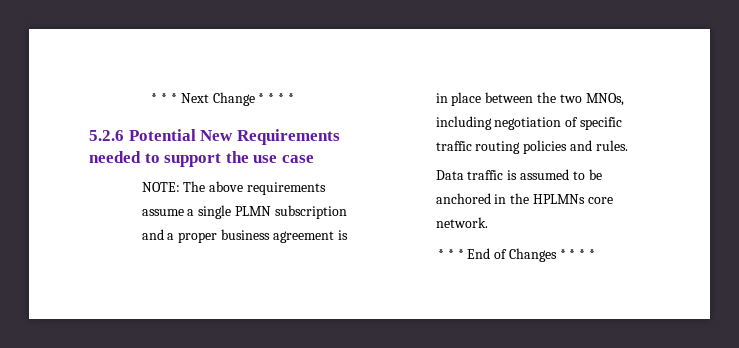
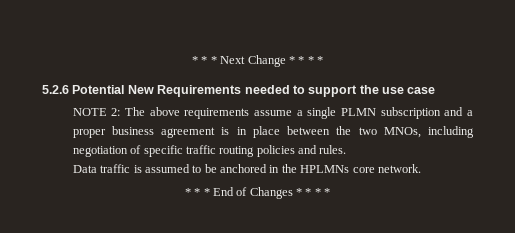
[141,182,180,192] NOTE: -> [72,108,121,116] NOTE 2:

